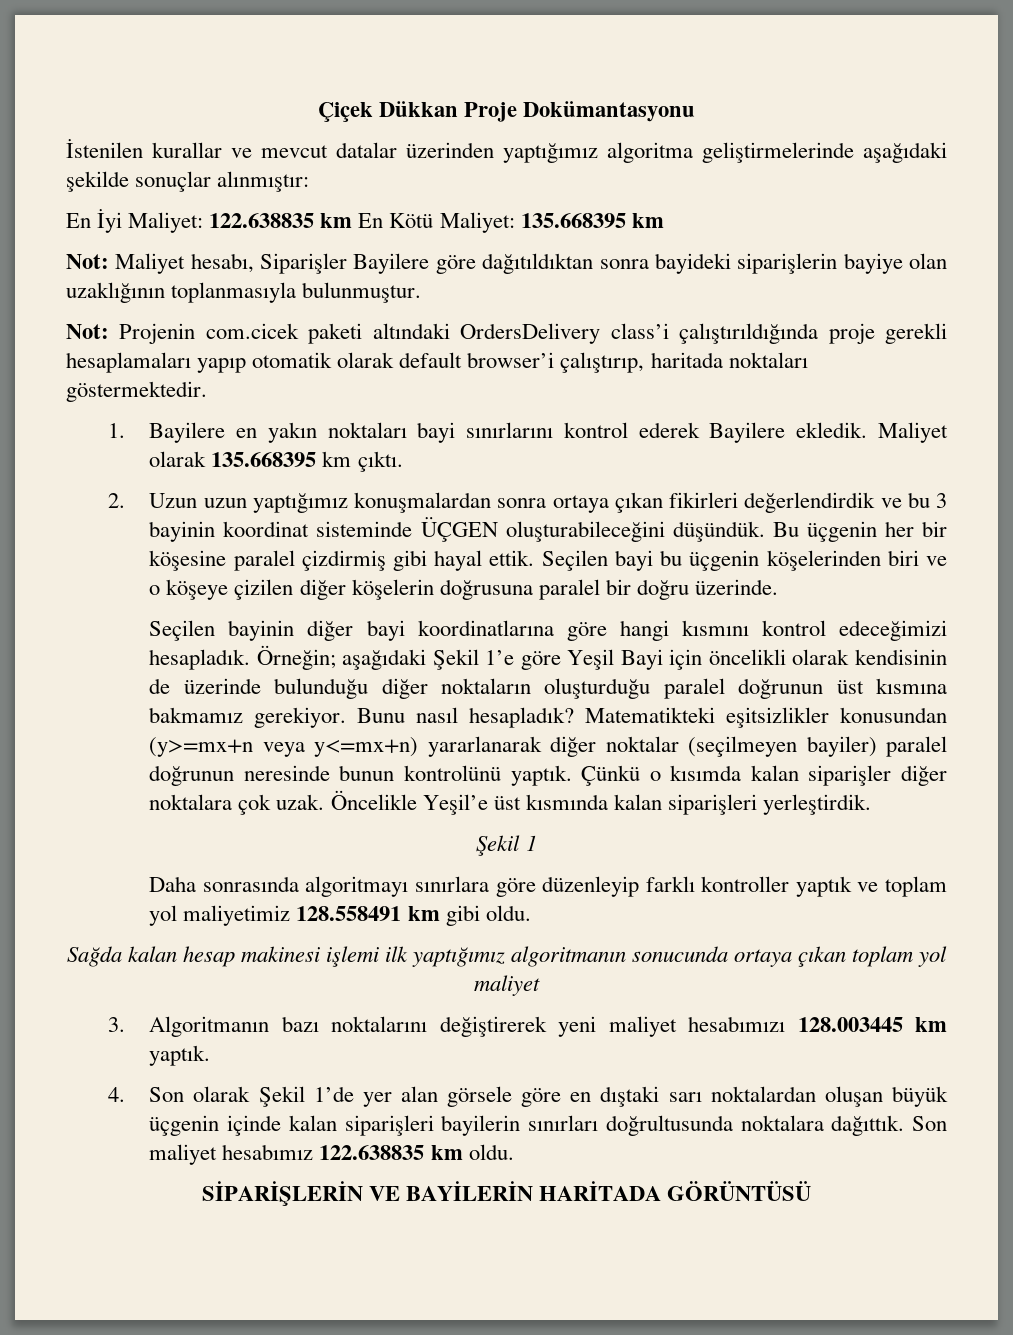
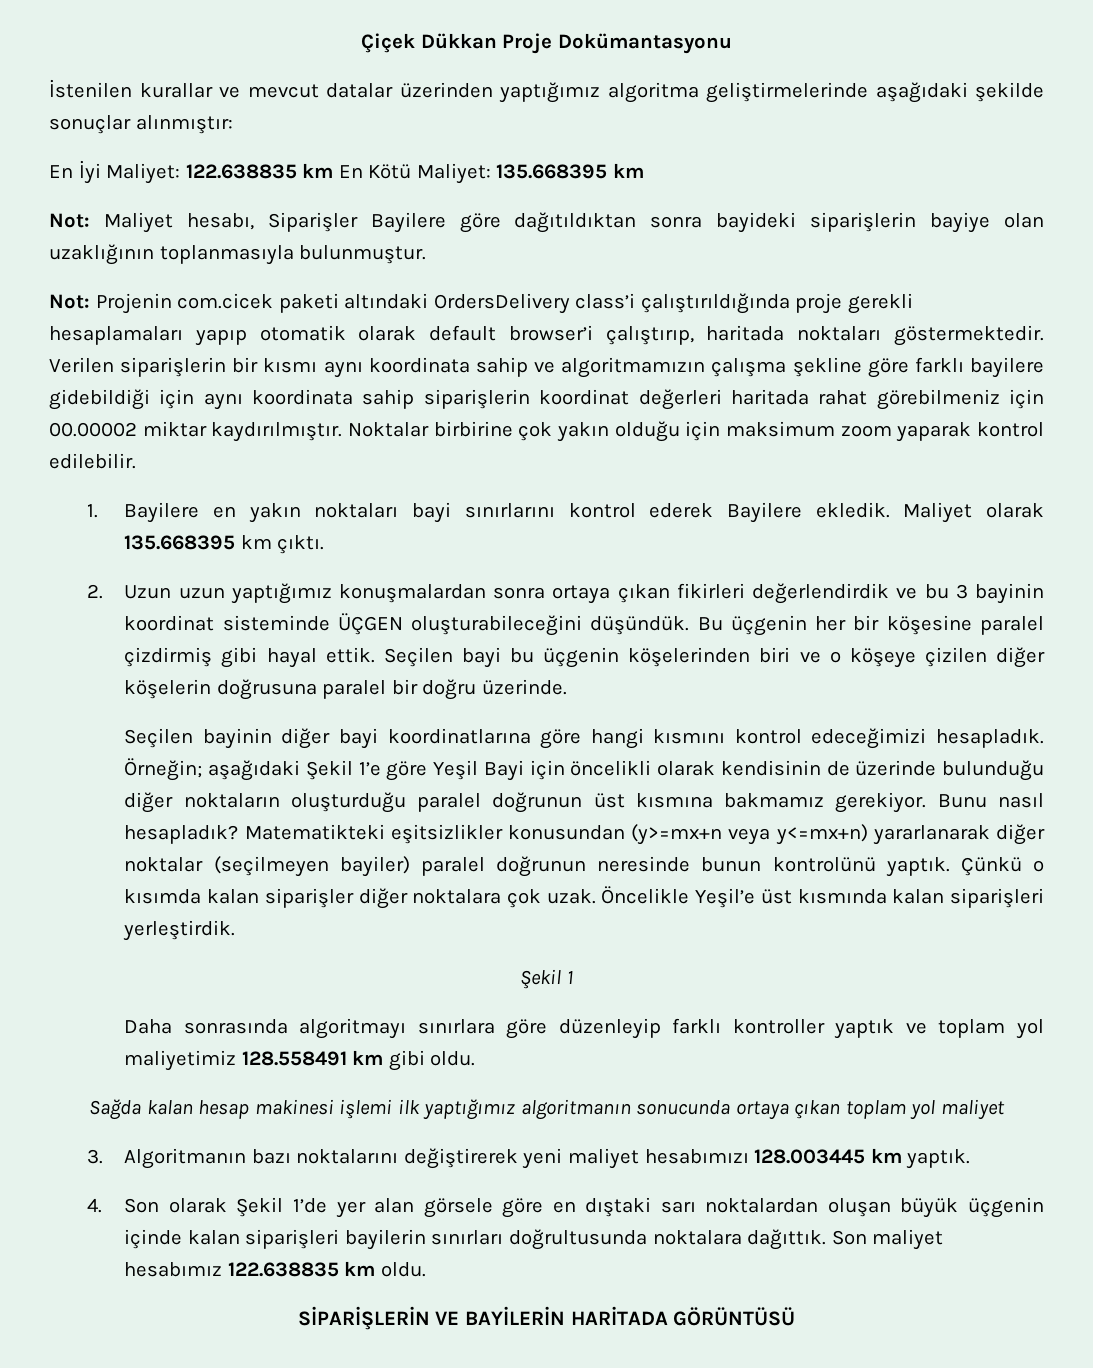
(207, 391) none -> [49,357,1044,378] [49,389,1044,410] [49,421,1044,442] [49,453,136,469] Verilen siparişlerin bir kısmı aynı koordinata sahip ve algoritmamızın çalışma şekline göre farklı bayilere gidebildiği için aynı koordinata sahip siparişlerin koordinat değerleri haritada rahat görebilmeniz için 00.00002 miktar kaydırılmıştır. Noktalar birbirine çok yakın olduğu için maksimum zoom yaparak kontrol edilebilir.

